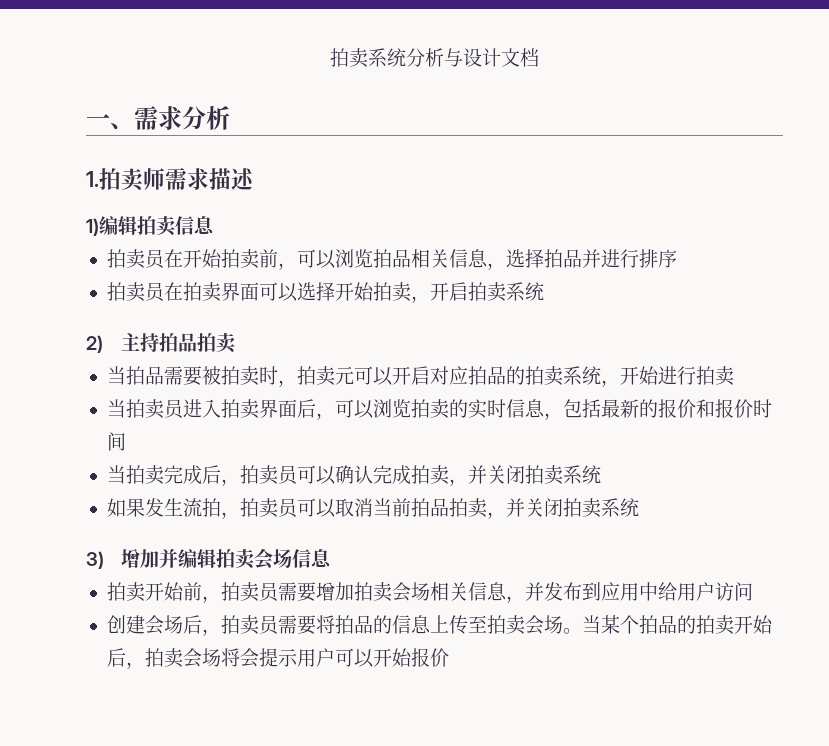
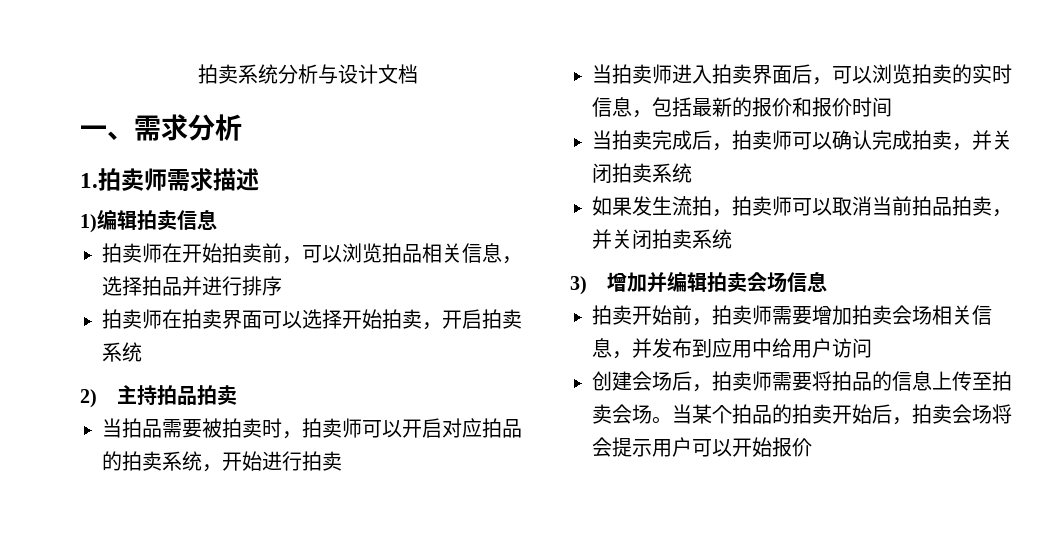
[144,249,166,269] 员 -> [142,243,162,263] 师
[144,282,166,302] 员 -> [142,309,162,329] 师
[334,366,354,385] 元 -> [342,418,362,438] 师
[163,399,185,419] 员 -> [652,64,672,84] 师
[277,465,299,485] 员 -> [772,130,792,150] 师
[277,498,299,518] 员 -> [772,196,792,216] 师
[258,582,280,602] 员 -> [752,305,772,325] 师
[258,615,280,635] 员 -> [752,371,772,391] 师

